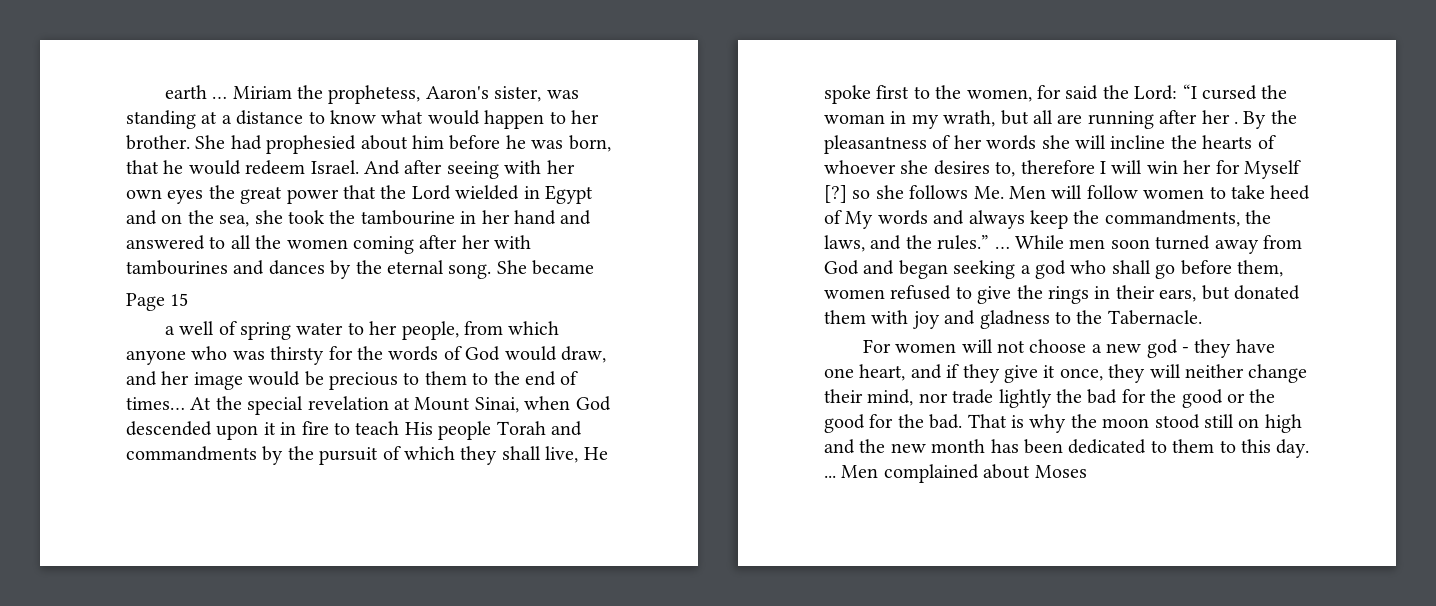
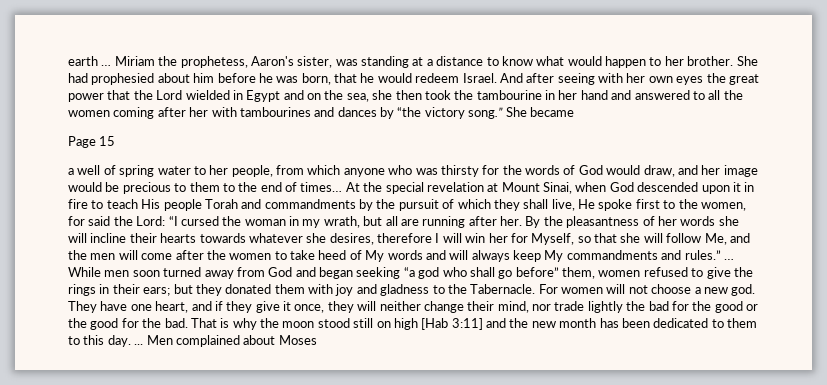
(283, 217) none -> [395,90,422,100] then
[355,260,492,279] the eternal song. -> [397,107,504,119] “the victory song.”
[1201,110,1238,124] her . -> [500,216,522,226] her.
[1170,135,1276,149] [824,160,1016,177] the hearts of whoever she desires to, -> [129,233,374,245] their hearts towards whatever she desires,
[1244,160,1301,179] [824,185,1138,203] Myself [?] so she follows Me. Men will follow -> [531,233,750,245] [68,250,226,260] Myself, so that she will follow Me, and the men will come after the
(965, 217) none -> [449,250,469,260] will
[1073,210,1272,227] [824,235,932,252] the commandments, the laws, and the -> [544,250,682,262] My commandments and
[1020,265,1031,274] a -> [403,267,415,277] “a
[1180,260,1232,275] before -> [515,267,559,277] before”
[1159,285,1230,302] ears, but -> [143,284,222,296] ears; but they
(1202, 317) // -> (536, 289) none
[1146,339,1232,358] god - they -> [731,284,756,296] [68,301,97,313] god. They
(1302, 423) none -> [421,318,483,330] [Hab 3:11]

